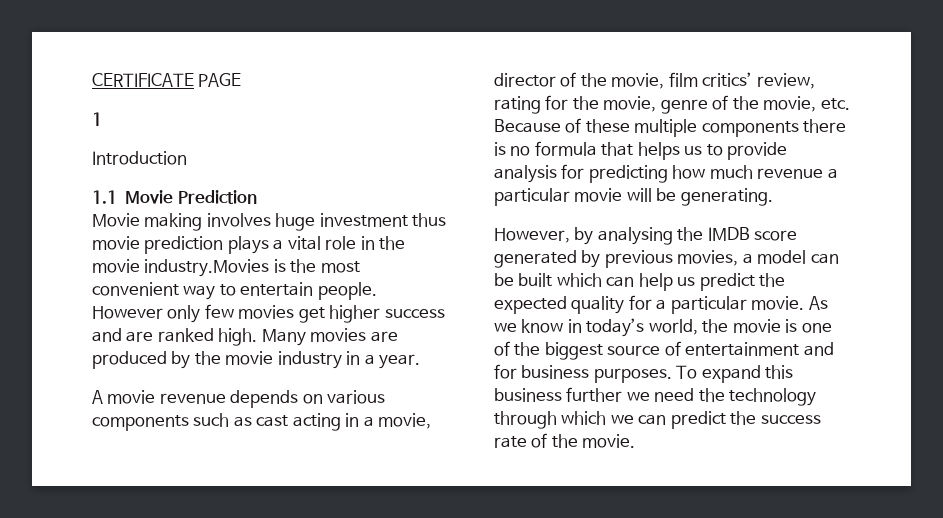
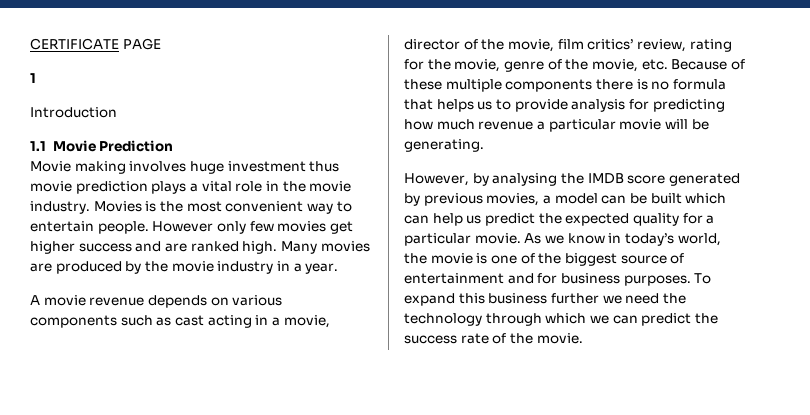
[144,259,270,277] industry.Movies -> [30,201,142,214] industry. Movies

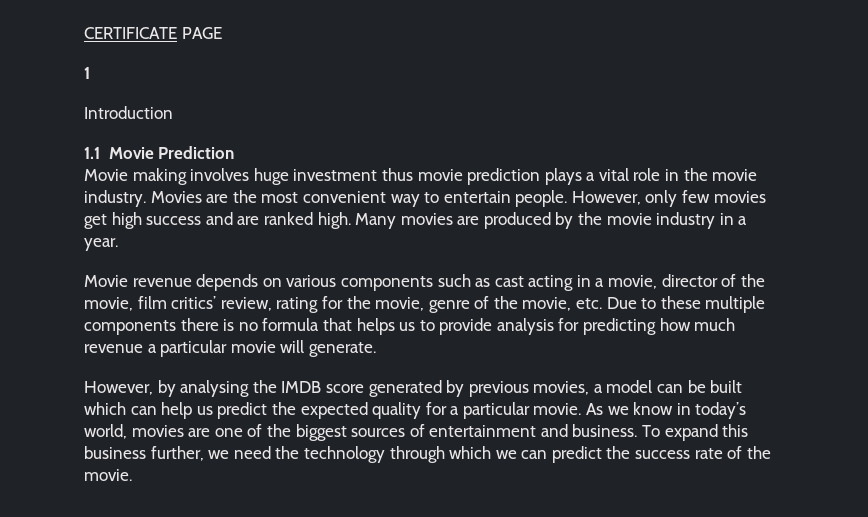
[145,201,157,212] is -> [206,194,229,203] are
[152,221,214,232] However -> [571,191,641,205] However,
[30,241,75,254] higher -> [111,212,142,229] high
[30,295,86,306] A movie -> [84,275,128,287] Movie
[671,59,745,70] Because of -> [606,297,657,309] Due to
[691,119,709,130] [404,139,484,152] be generating. -> [308,342,376,357] generate.
[404,253,488,264] the movie is -> [131,425,211,437] movies are
[620,255,667,264] source -> [351,428,406,437] sources
[537,273,691,286] for business purposes. -> [572,424,638,437] business.
[550,293,599,304] further -> [150,446,204,461] further,

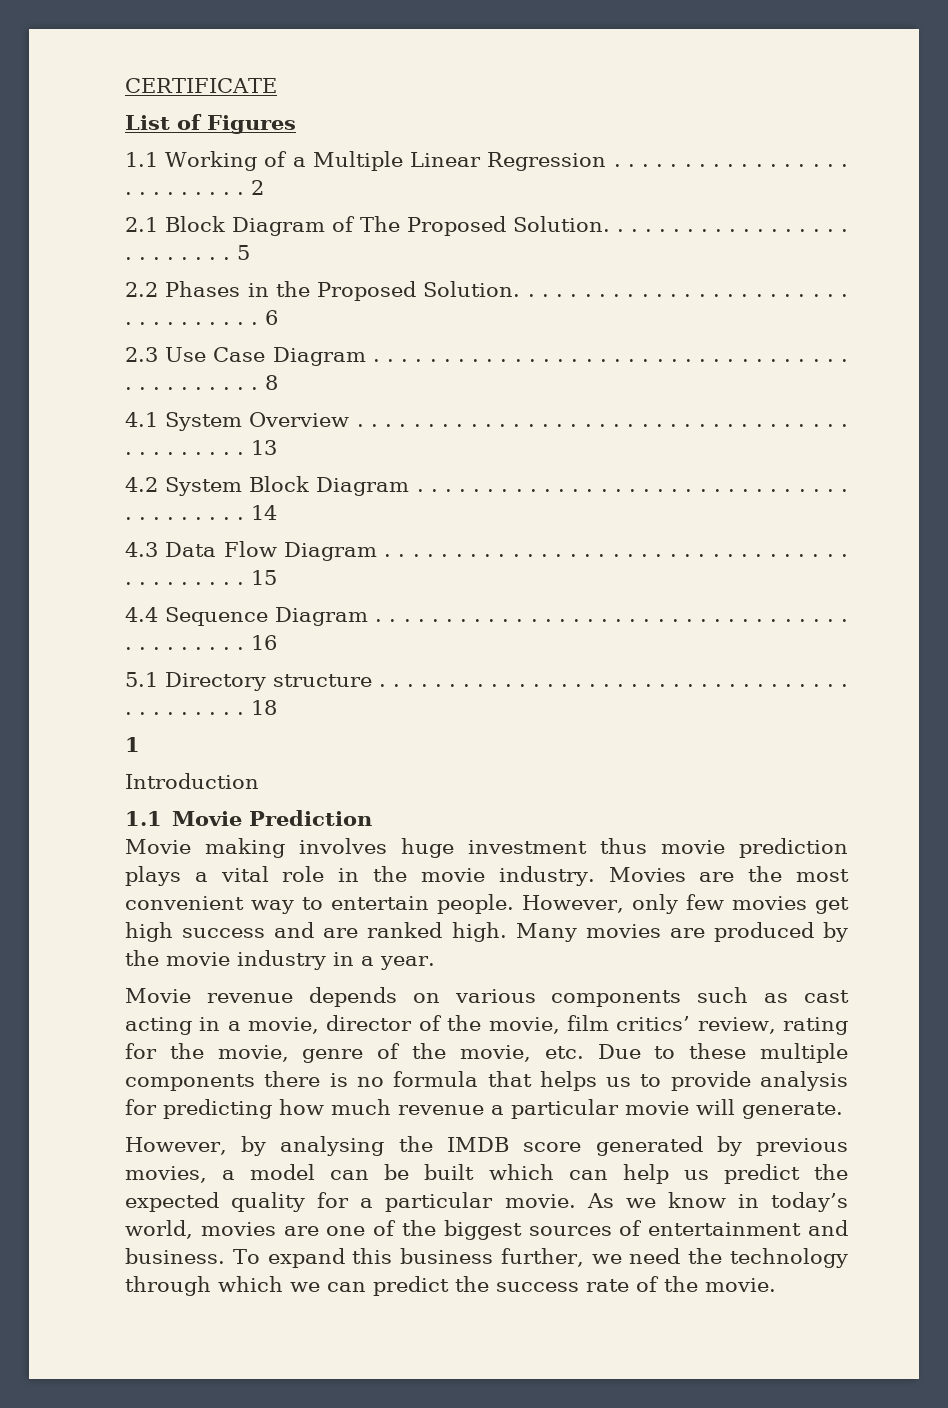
[181,27,222,39] PAGE -> [125,114,296,134] [125,151,848,171] [125,180,264,195] [125,216,848,236] [125,245,250,260] [125,281,848,301] [125,310,278,325] [125,347,848,366] [125,375,278,390] [125,412,848,431] [125,440,277,455] [125,476,848,496] [125,505,277,520] [125,541,849,561] [125,570,277,585] [125,607,848,626] [125,635,277,650] [125,672,848,691] [125,700,277,715] // List of Figures // 1.1 Working of a Multiple Linear Regression . . . . . . . . . . . . . . . . . . . . . . . . . . 2 // 2.1 Block Diagram of The Proposed Solution. . . . . . . . . . . . . . . . . . . . . . . . . . 5 // 2.2 Phases in the Proposed Solution. . . . . . . . . . . . . . . . . . . . . . . . . . . . . . . . . . 6 // 2.3 Use Case Diagram . . . . . . . . . . . . . . . . . . . . . . . . . . . . . . . . . . . . . . . . . . . . 8 // 4.1 System Overview . . . . . . . . . . . . . . . . . . . . . . . . . . . . . . . . . . . . . . . . . . . . 13 // 4.2 System Block Diagram . . . . . . . . . . . . . . . . . . . . . . . . . . . . . . . . . . . . . . . . 14 // 4.3 Data Flow Diagram . . . . . . . . . . . . . . . . . . . . . . . . . . . . . . . . . . . . . . . . . . 15 // 4.4 Sequence Diagram . . . . . . . . . . . . . . . . . . . . . . . . . . . . . . . . . . . . . . . . . . . 16 // 5.1 Directory structure . . . . . . . . . . . . . . . . . . . . . . . . . . . . . . . . . . . . . . . . . . . 18

